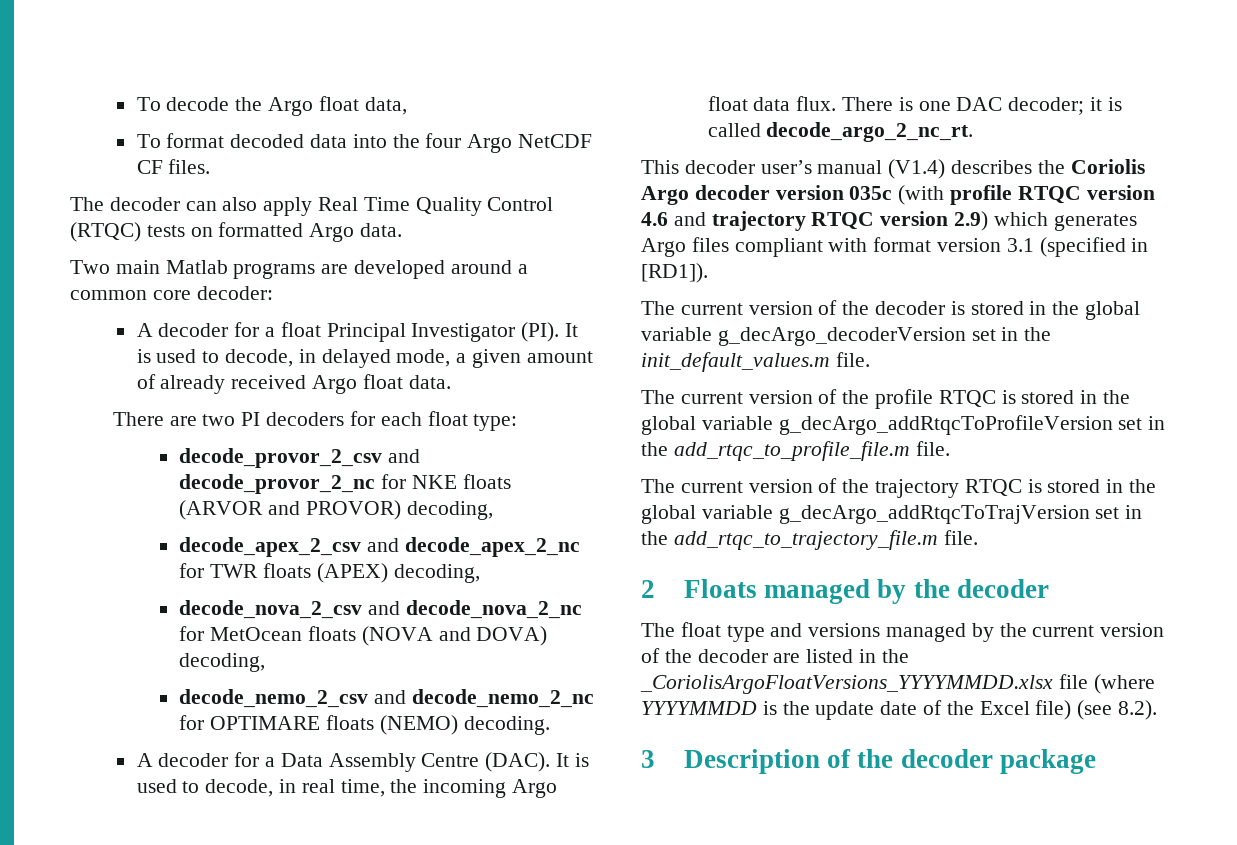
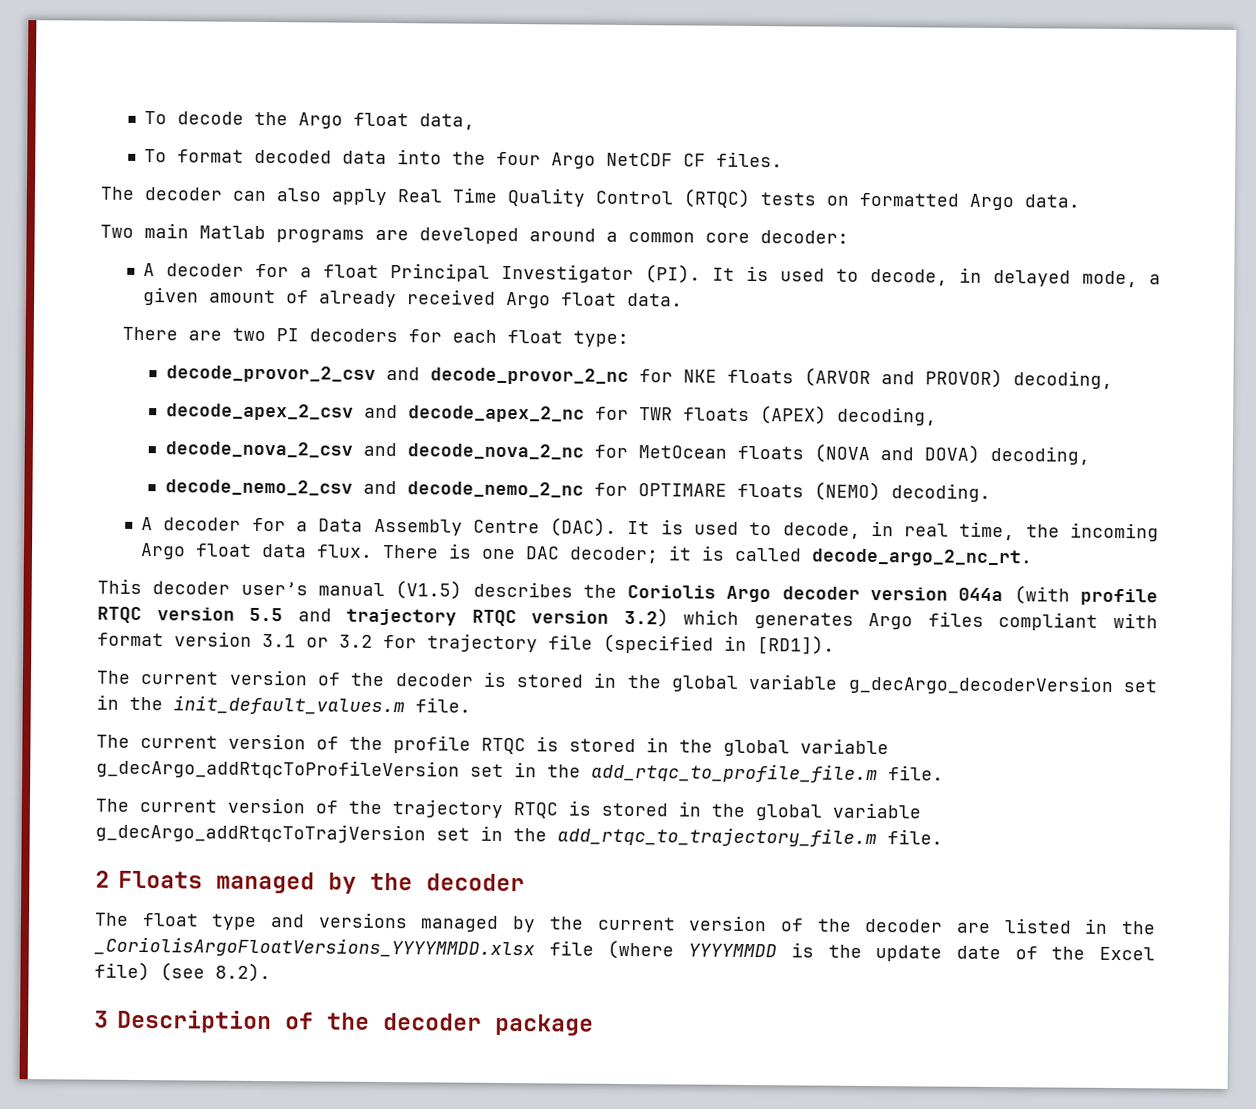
[888,159,946,179] (V1.4) -> [395,580,463,600] (V1.5)
[849,186,893,200] 035c -> [958,587,1004,602] 044a
[641,212,668,226] 4.6 -> [249,607,284,622] 5.5
[954,211,989,231] 2.9) -> [623,607,669,628] 3.2)
(1034, 245) none -> [306,633,593,653] or 3.2 for trajectory file

